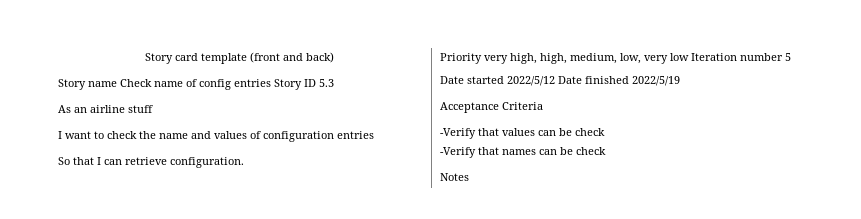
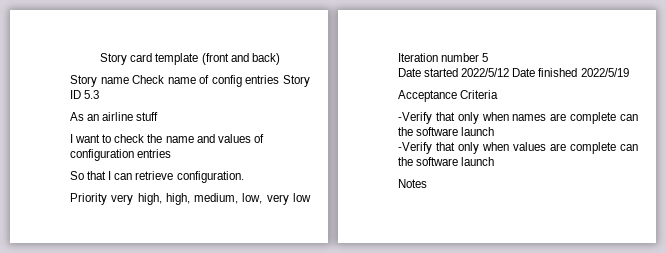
[502,128,605,136] [440,147,606,158] values can be check // -Verify that names can be check -> [457,112,638,124] [398,127,495,136] [398,142,638,154] [398,157,495,166] only when names are complete can the software launch // -Verify that only when values are complete can the software launch

